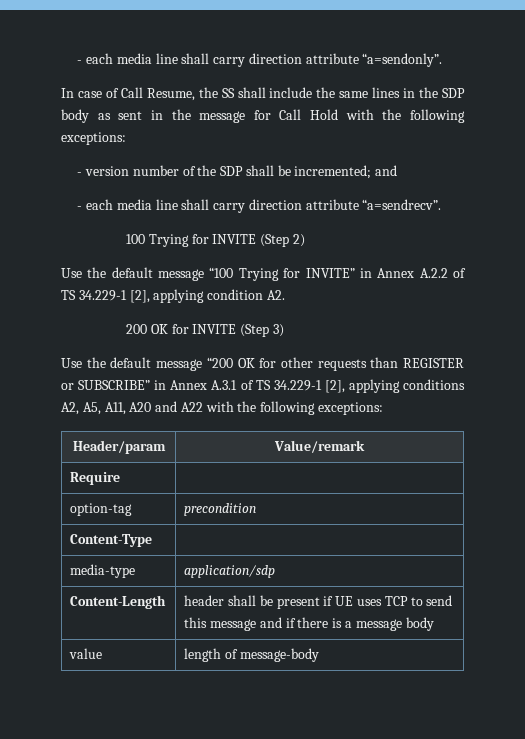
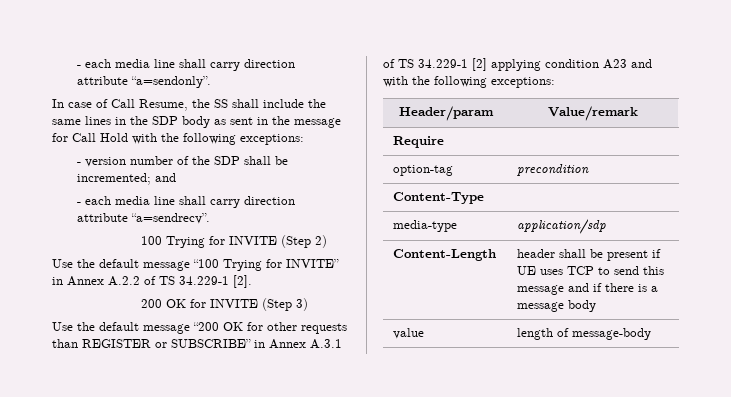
[129,289,285,303] [2], applying condition A2. -> [233,275,252,288] [2].
[324,379,465,393] [61,401,203,415] [2], applying conditions A2, A5, A11, A20 and A22 -> [472,58,652,71] [2] applying condition A23 and

